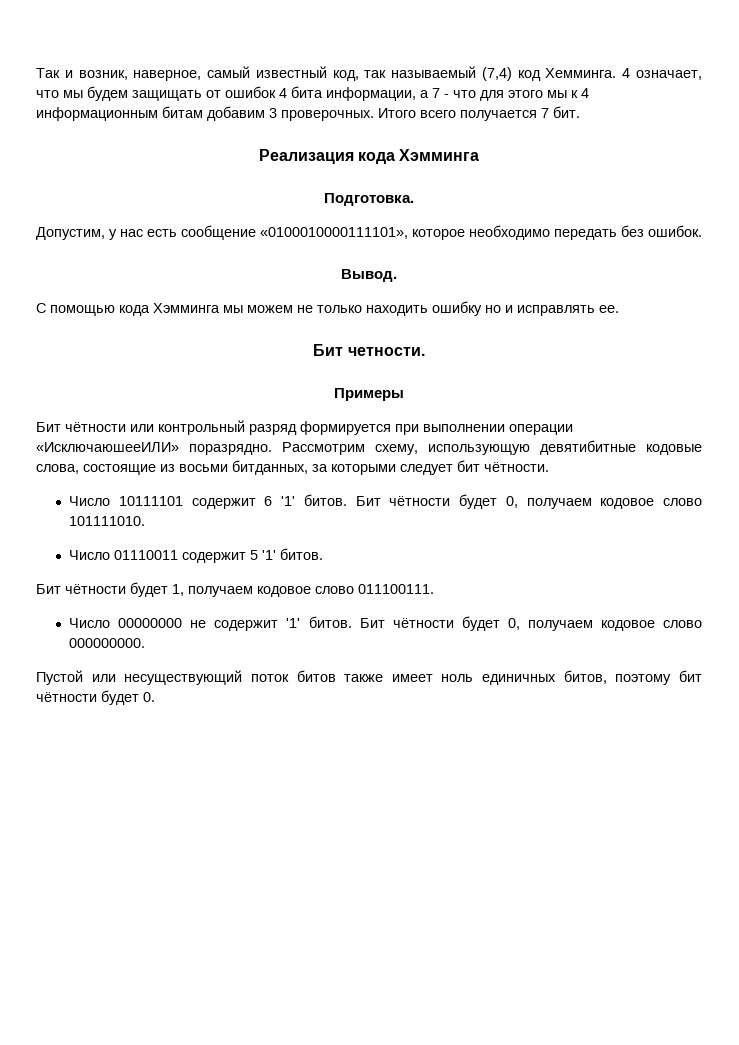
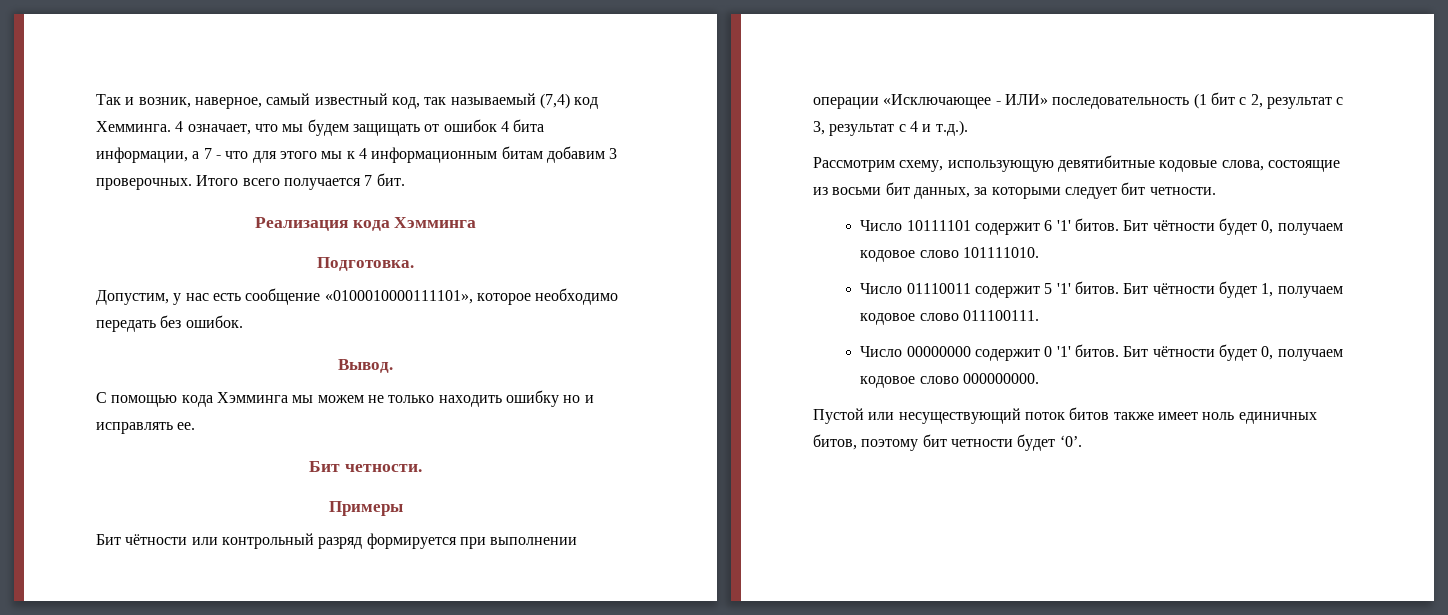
[36,442,272,455] «ИсключаюшееИЛИ» поразрядно. -> [883,92,1344,109] [813,120,968,136] «Исключающее - ИЛИ» последовательность (1 бит с 2, результат с 3, результат с 4 и т.д.). //
[232,460,308,475] битданных, -> [885,182,970,199] бит данных,
[484,462,549,472] чётности. -> [1149,187,1216,195] четности.
(324, 554) // -> (1120, 287) none
[190,620,279,631] не содержит -> [975,346,1053,361] содержит 0
[36,690,155,705] чётности будет 0. -> [950,434,1082,451] четности будет ‘0’.

